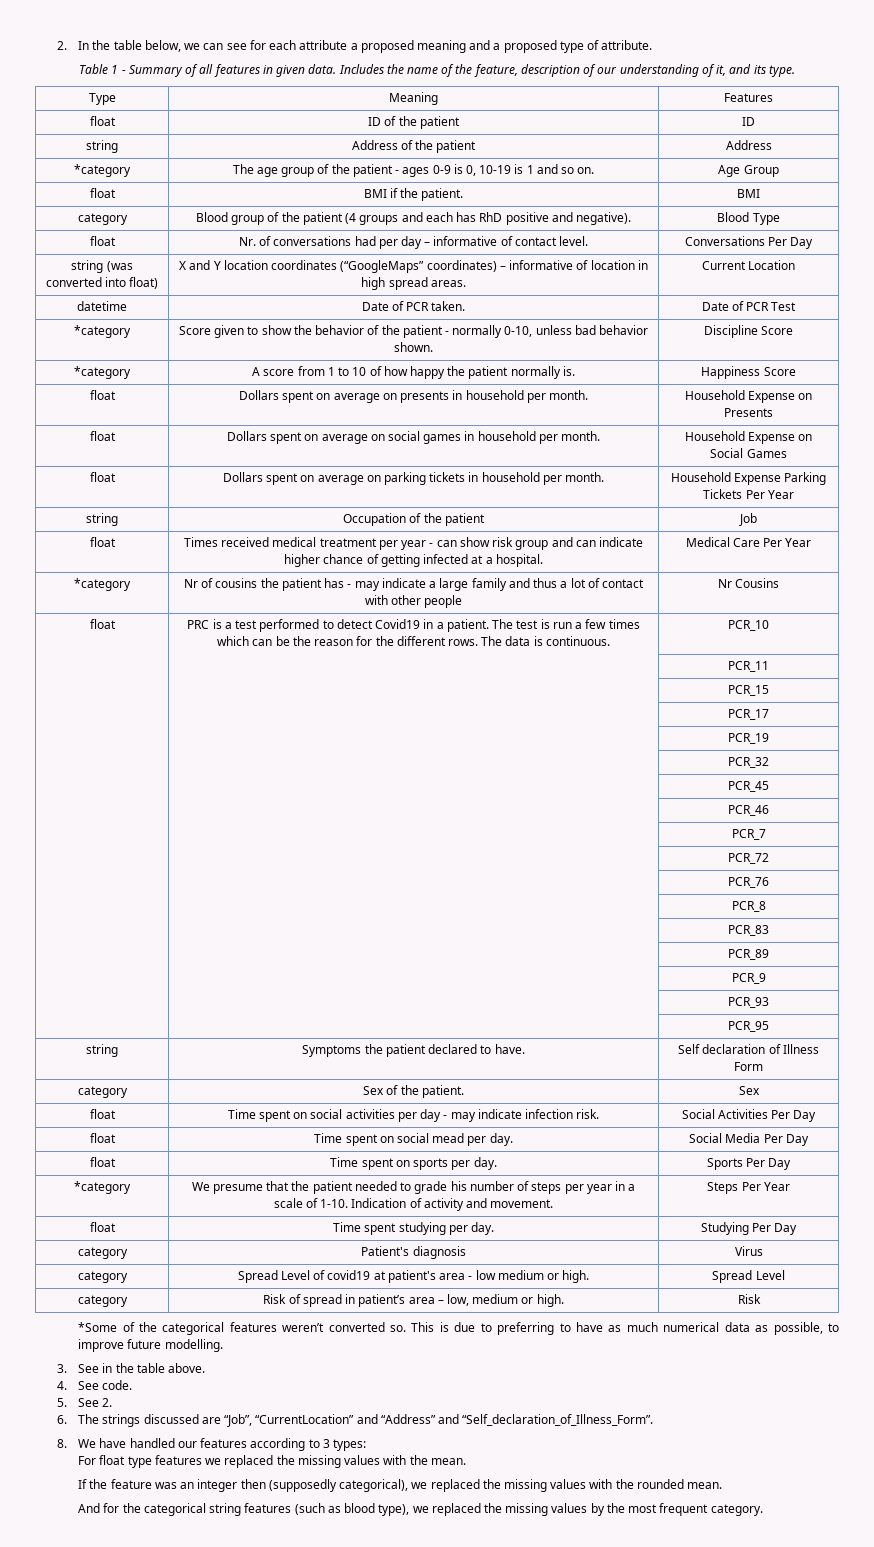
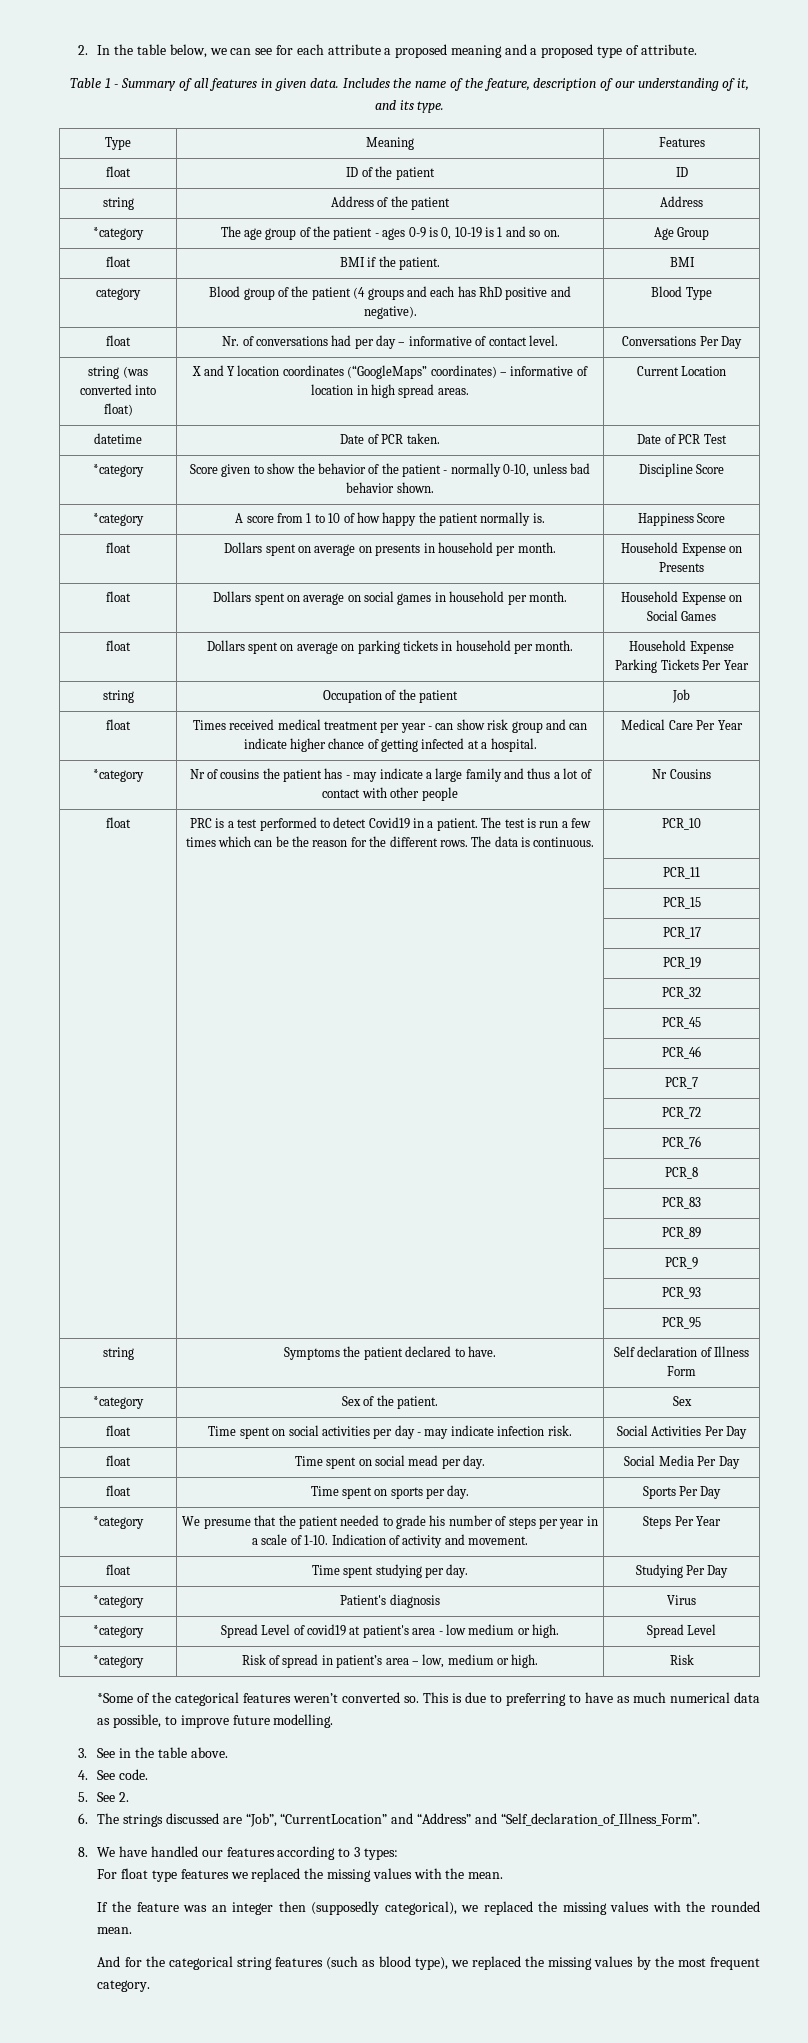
[77,1086,128,1098] category -> [93,1396,144,1409] *category
[77,1247,128,1259] category -> [93,1595,144,1608] *category
[77,1271,128,1283] category -> [93,1625,144,1638] *category
[77,1295,128,1307] category -> [93,1655,144,1668] *category

